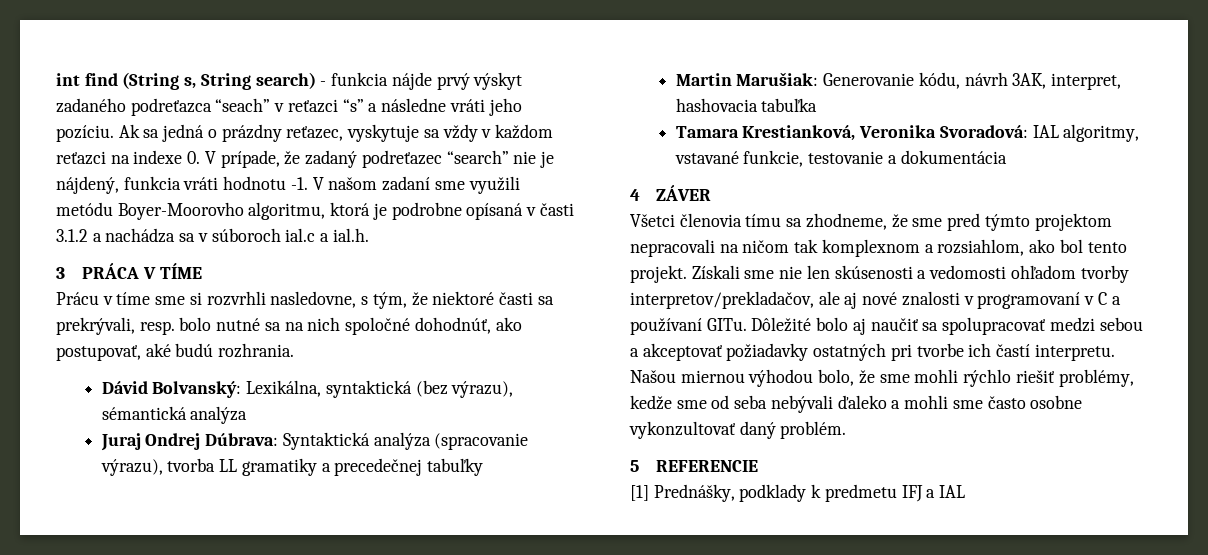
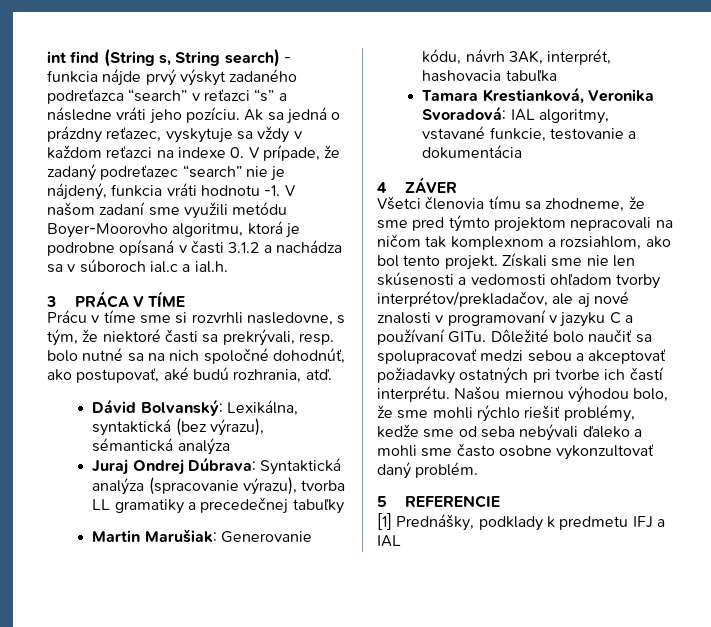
[215,98,271,112] “seach” -> [128,89,188,102] “search”
[218,343,295,358] rozhrania. -> [233,369,332,383] rozhrania, atď.
[1051,73,1122,90] interpret, -> [547,49,612,65] interprét,
[630,291,814,309] interpretov/prekladačov, -> [377,291,548,307] interprétov/prekladačov,
(1095, 300) none -> [559,312,606,327] jazyku
[852,318,866,335] aj -> (584, 337) none
[1034,344,1115,361] interpretu. -> [377,386,450,402] interprétu.

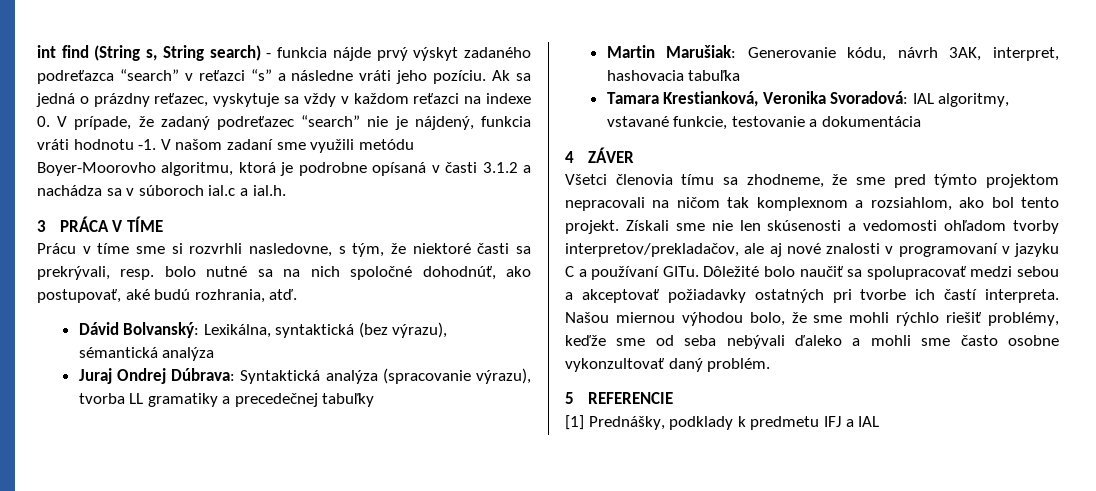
[547,49,612,65] interprét, -> [992,47,1059,61] interpret,
[377,291,548,307] interprétov/prekladačov, -> [565,243,739,257] interpretov/prekladačov,
[377,386,450,402] interprétu. -> [985,289,1059,303] interpreta.
[377,424,419,438] kedže -> [565,335,606,346] keďže

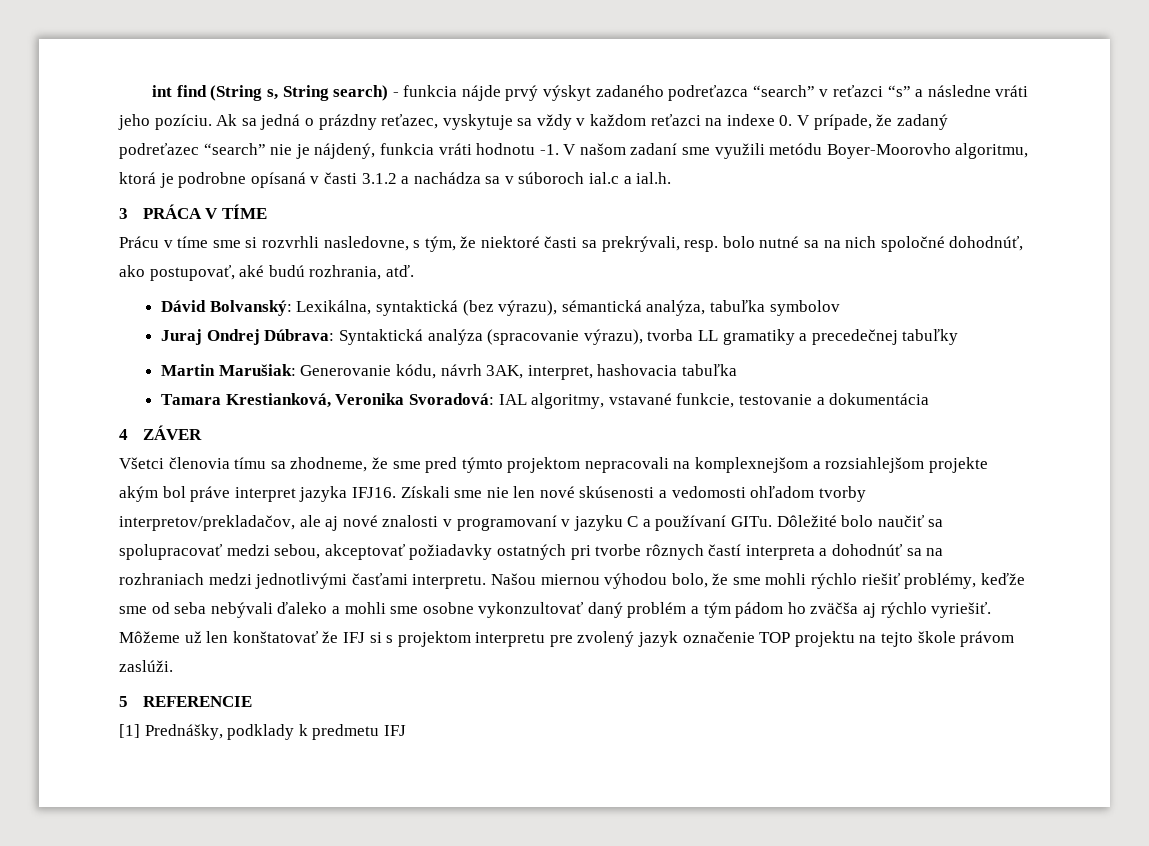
[162,347,215,361] analýza -> [646,300,840,316] analýza, tabuľka symbolov
[676,197,1059,211] [565,220,619,234] ničom tak komplexnom a rozsiahlom, ako bol tento projekt. -> [695,457,988,473] [119,486,396,502] komplexnejšom a rozsiahlejšom projekte akým bol práve interpret jazyka IFJ16.
(761, 225) none -> [539,486,575,498] nové
[1017,266,1059,277] [565,292,573,300] sebou a -> [274,544,321,559] sebou,
[915,289,1059,303] ich častí interpreta. -> [645,544,944,560] [119,573,487,589] rôznych častí interpreta a dohodnúť sa na rozhraniach medzi jednotlivými časťami interpretu.
[960,335,998,346] často -> (419, 610) none
[707,358,771,372] problém. -> [627,602,992,618] [119,631,1015,647] [119,660,173,672] problém a tým pádom ho zväčša aj rýchlo vyriešiť. Môžeme už len konštatovať že IFJ si s projektom interpretu pre zvolený jazyk označenie TOP projektu na tejto škole právom zaslúži.
[845,416,880,427] a IAL -> (406, 730) none

